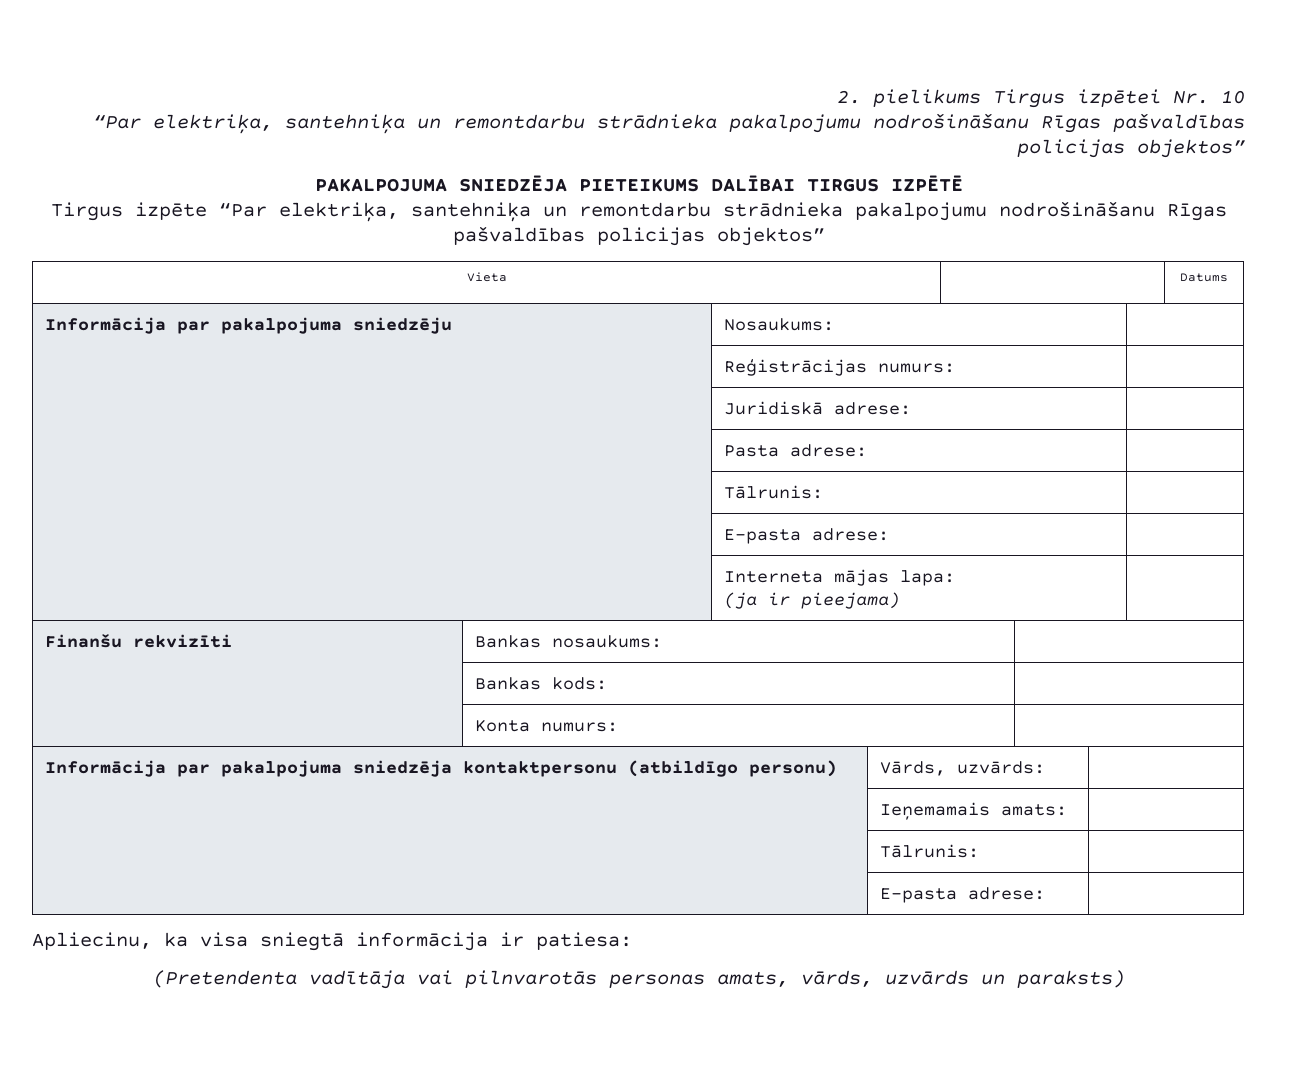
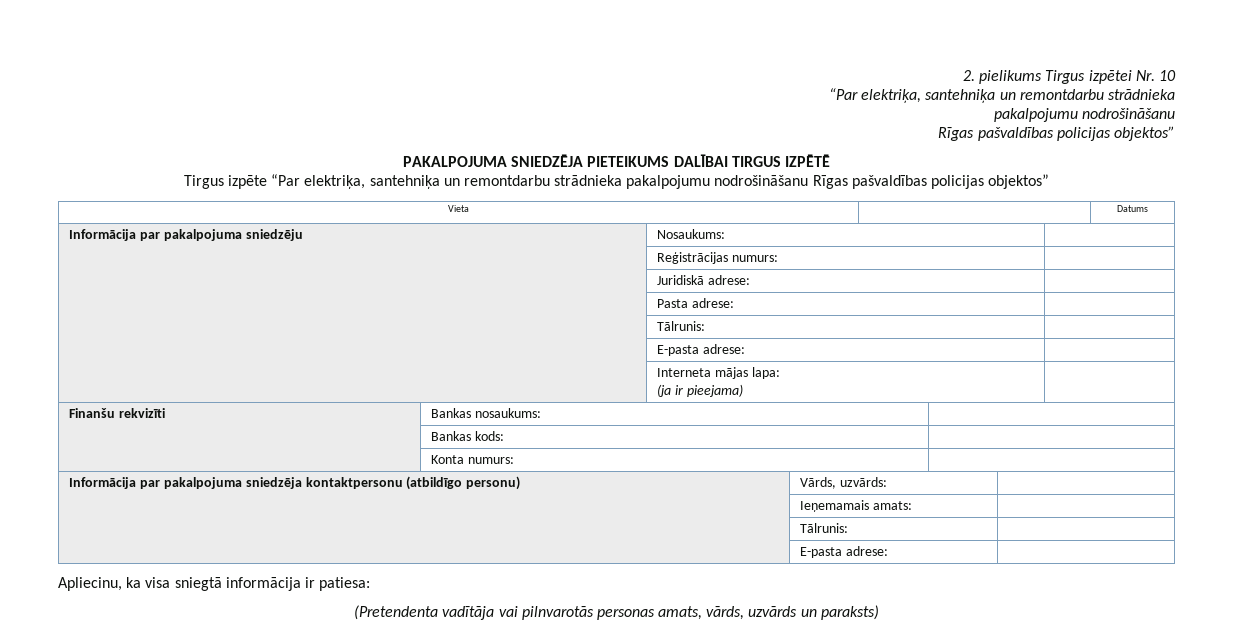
[729,113,1029,133] pakalpojumu nodrošināšanu -> [993,108,1175,122] // pakalpojumu nodrošināšanu //

